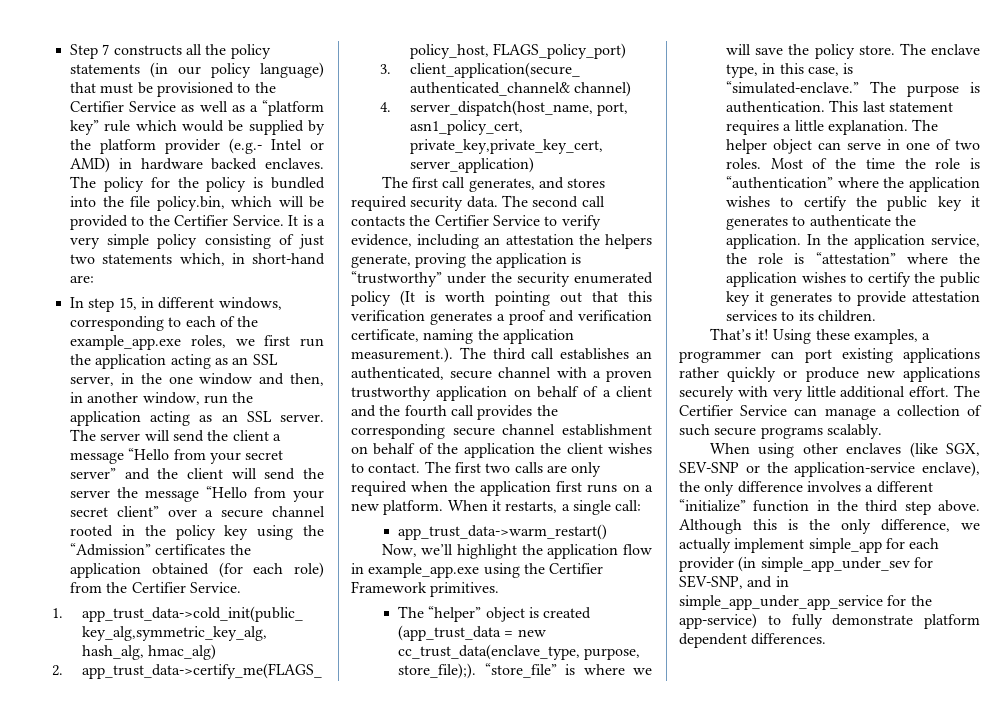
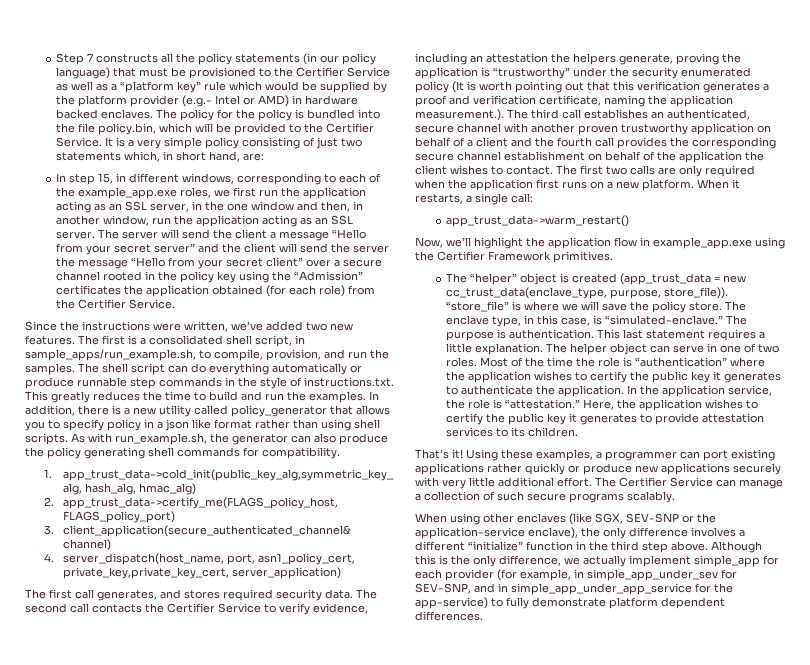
[252,253,325,265] short-hand -> [176,151,241,162] short hand,
(242, 587) none -> [25,321,353,332] [25,335,305,347] [25,349,389,361] [25,363,362,375] [25,377,394,389] [25,391,379,403] [25,405,390,417] [25,419,380,431] [25,433,388,445] [25,447,340,459] // Since the instructions were written, we’ve added two new features. The first is a consolidated shell script, in sample_apps/run_example.sh, to compile, provision, and run the samples. The shell script can do everything automatically or produce runnable step commands in the style of instructions.txt. This greatly reduces the time to build and run the examples. In addition, there is a new utility called policy_generator that allows you to specify policy in a json like format rather than using shell scripts. As with run_example.sh, the generator can also produce the policy generating shell commands for compatibility.
[592,371,601,378] a -> [531,123,575,133] another
[398,663,477,679] store_file);). -> [664,287,729,299] store_file)).
[815,252,948,264] “attestation” where -> [505,399,615,410] “attestation.” Here,
[738,556,757,572] (in -> [497,569,584,581] (for example, in

